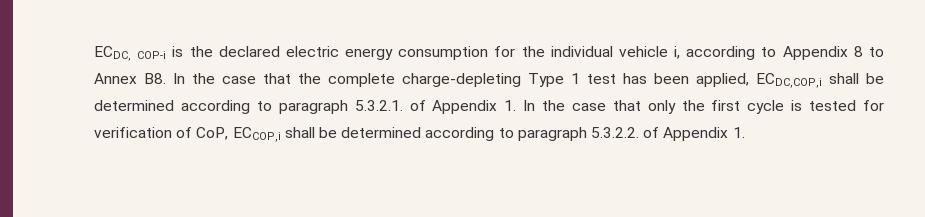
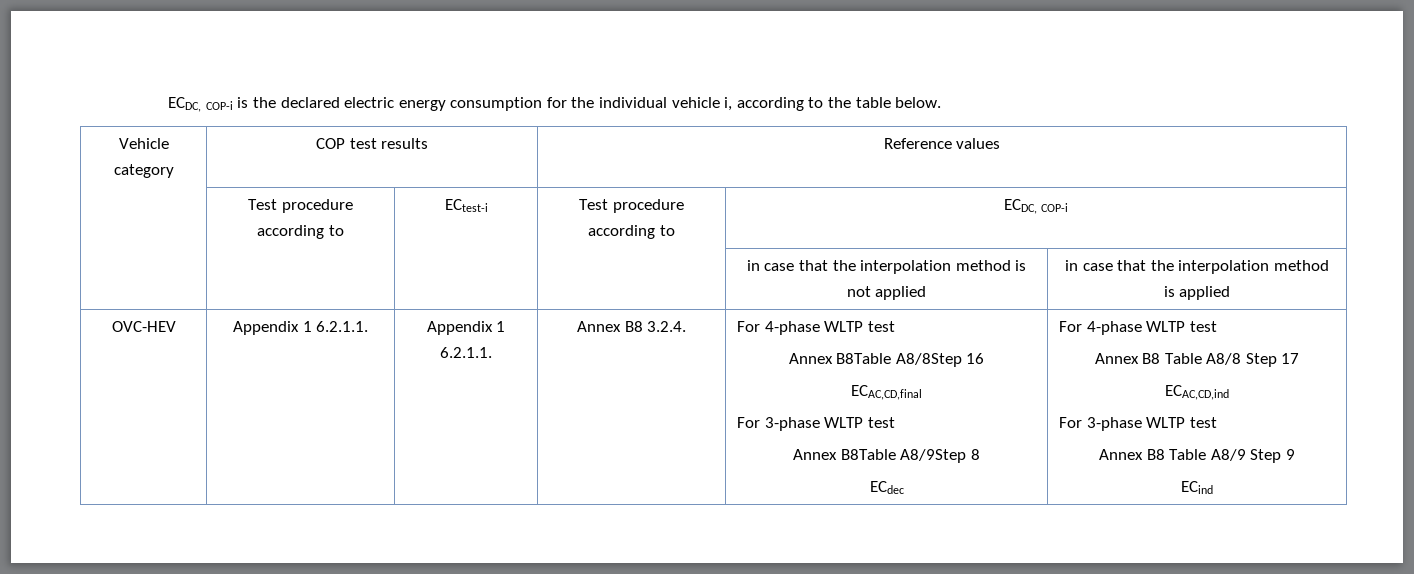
[782,46,885,60] [94,73,884,88] [94,100,885,114] [94,127,745,142] Appendix 8 to Annex B8. In the case that the complete charge-depleting Type 1 test has been applied, ECDC,COP,i shall be determined according to paragraph 5.3.2.1. of Appendix 1. In the case that only the first cycle is tested for verification of CoP, ECCOP,i shall be determined according to paragraph 5.3.2.2. of Appendix 1. -> [828,97,942,108] [118,138,169,149] [113,164,174,178] [315,138,429,149] [883,138,1001,149] [248,199,353,213] [257,225,344,239] [444,199,488,212] [579,199,684,213] [588,225,675,239] [1003,199,1069,214] [746,260,1027,274] [846,286,927,300] [1065,260,1329,274] [1163,286,1231,300] [111,321,176,332] [232,321,369,335] [426,321,506,335] [440,347,492,358] [576,321,687,332] [736,321,895,335] [788,353,985,367] [851,385,922,400] [736,417,895,431] [793,449,980,463] [869,481,904,494] [1058,321,1217,335] [1094,353,1300,367] [1165,385,1229,400] [1058,417,1217,431] [1099,449,1295,463] [1181,481,1213,494] the table below. // Vehicle category | COP test results | Reference values // | Test procedure according to | ECtest-i | Test procedure according to | ECDC, COP-i // | | | | in case that the interpolation method is not applied | in case that the interpolation method is applied // OVC-HEV | Appendix 1 6.2.1.1. | Appendix 1 6.2.1.1. | Annex B8 3.2.4. | For 4-phase WLTP test // Annex B8Table A8/8Step 16 // ECAC,CD,final // For 3-phase WLTP test // Annex B8Table A8/9Step 8 // ECdec | For 4-phase WLTP test // Annex B8 Table A8/8 Step 17 // ECAC,CD,ind // For 3-phase WLTP test // Annex B8 Table A8/9 Step 9 // ECind

